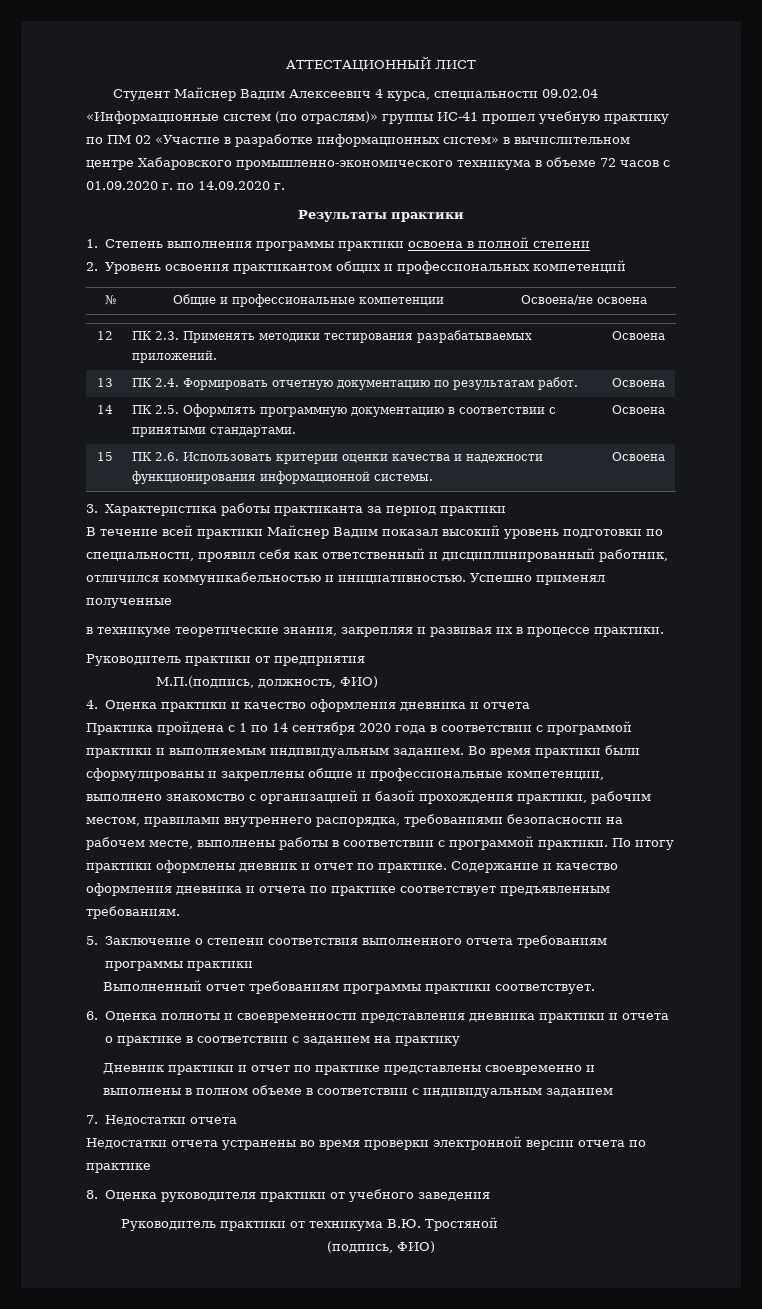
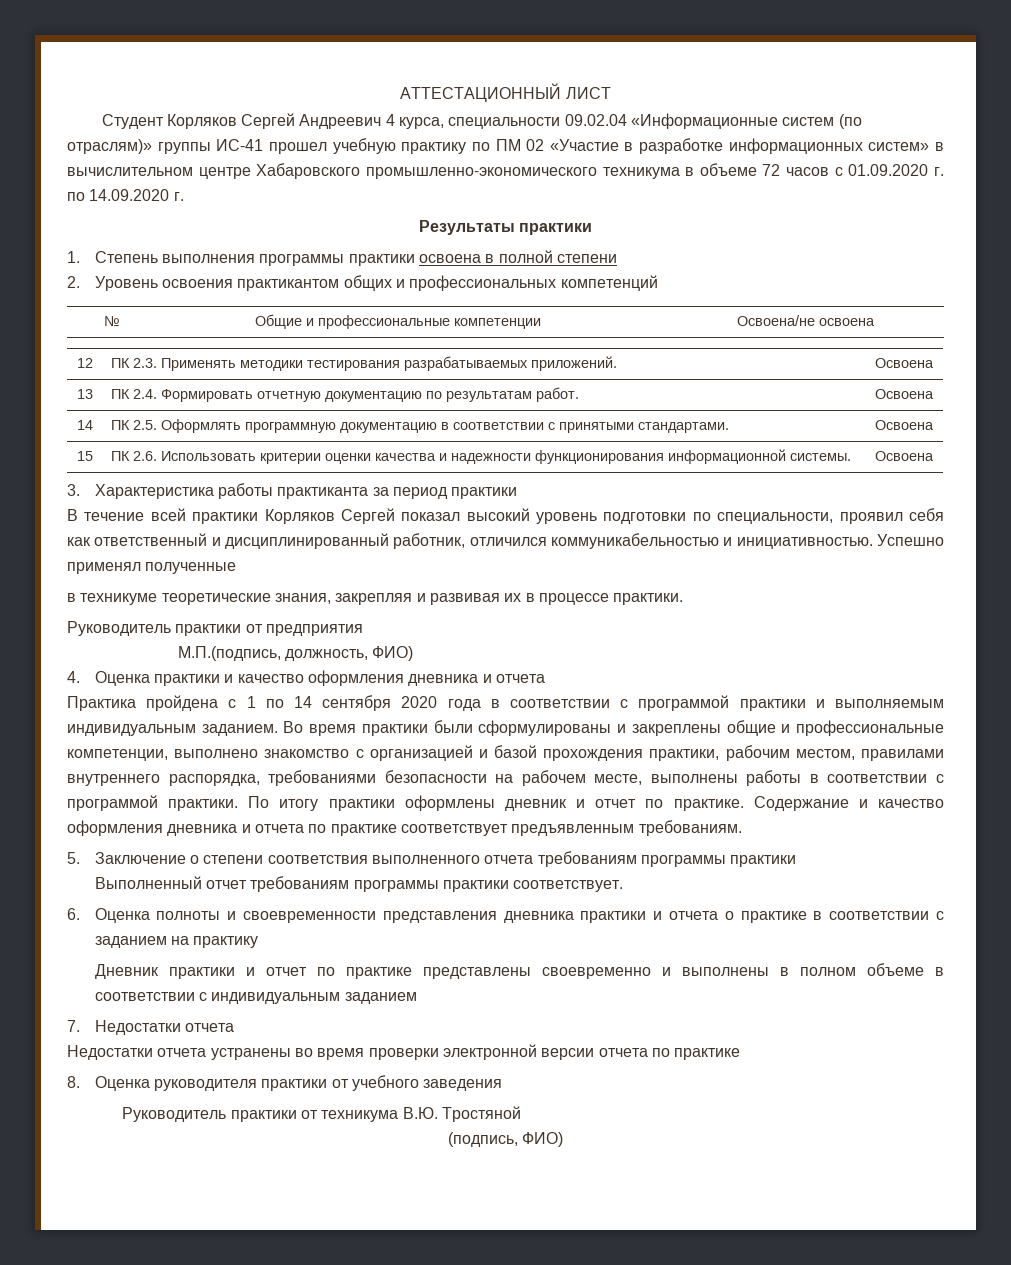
[173,87,371,101] Майснер Вадим Алексеевич -> [166,113,382,129] Корляков Сергей Андреевич
[267,525,378,539] Майснер Вадим -> [264,508,395,524] Корляков Сергей

